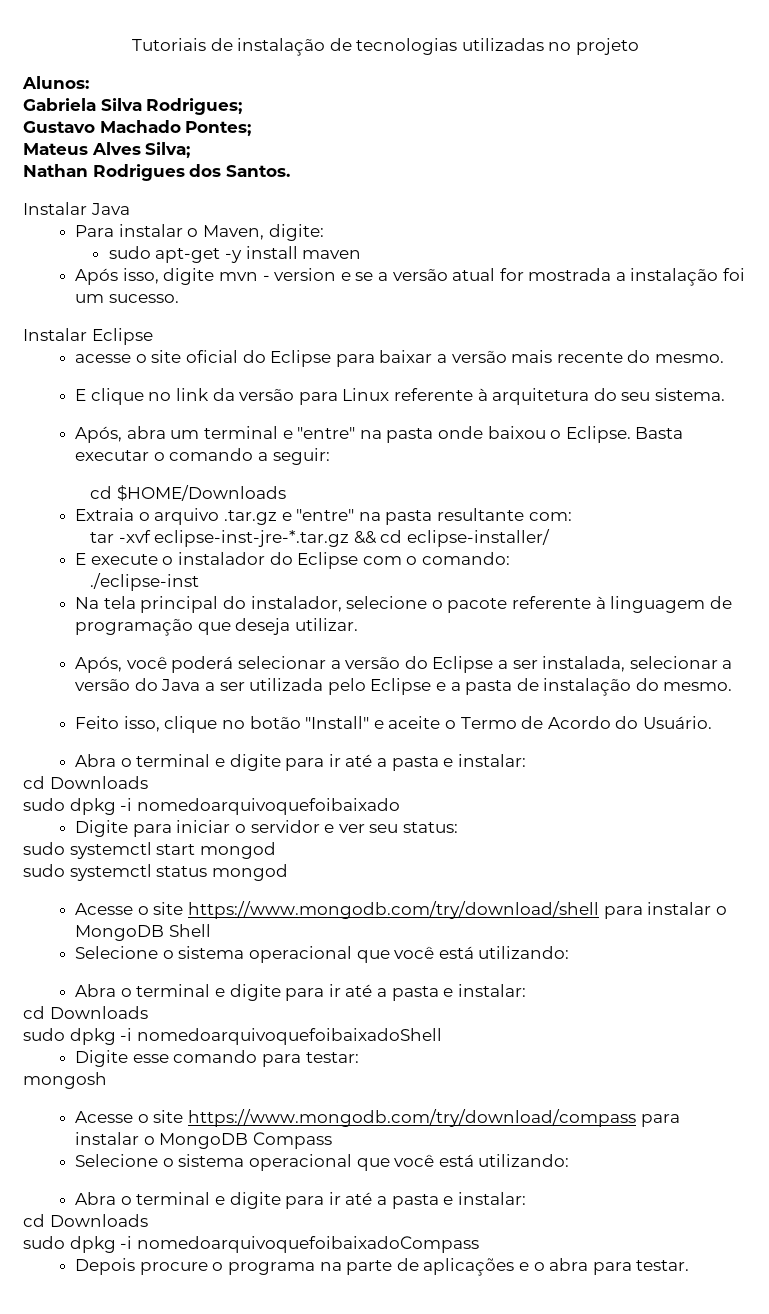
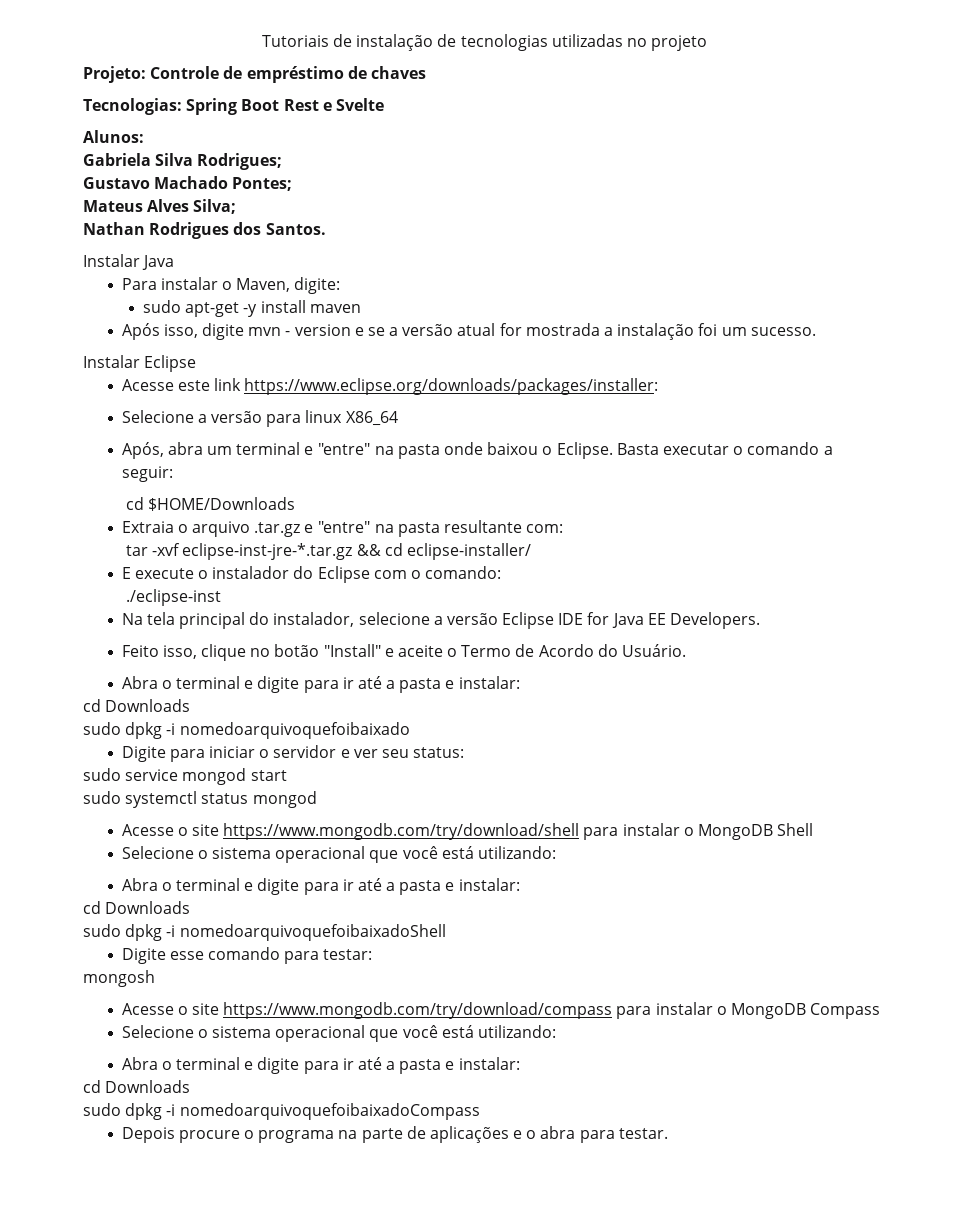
(640, 46) none -> [83,66,426,83] [83,98,384,115] // Projeto: Controle de empréstimo de chaves // Tecnologias: Spring Boot Rest e Svelte
[75,350,724,367] [75,388,725,405] acesse o site oficial do Eclipse para baixar a versão mais recente do mesmo. // E clique no link da versão para Linux referente à arquitetura do seu sistema. -> [121,378,659,395] [121,410,398,427] Acesse este link https://www.eclipse.org/downloads/packages/installer: // Selecione a versão para linux X86_64
[431,596,732,613] [75,618,358,636] [75,656,733,673] [75,678,733,696] o pacote referente à linguagem de programação que deseja utilizar. // Após, você poderá selecionar a versão do Eclipse a ser instalada, selecionar a versão do Java a ser utilizada pelo Eclipse e a pasta de instalação do mesmo. -> [433,612,760,629] a versão Eclipse IDE for Java EE Developers.
[69,842,152,859] systemctl -> [125,768,247,785] service mongod
[199,842,276,859] mongod -> (287, 775) none

